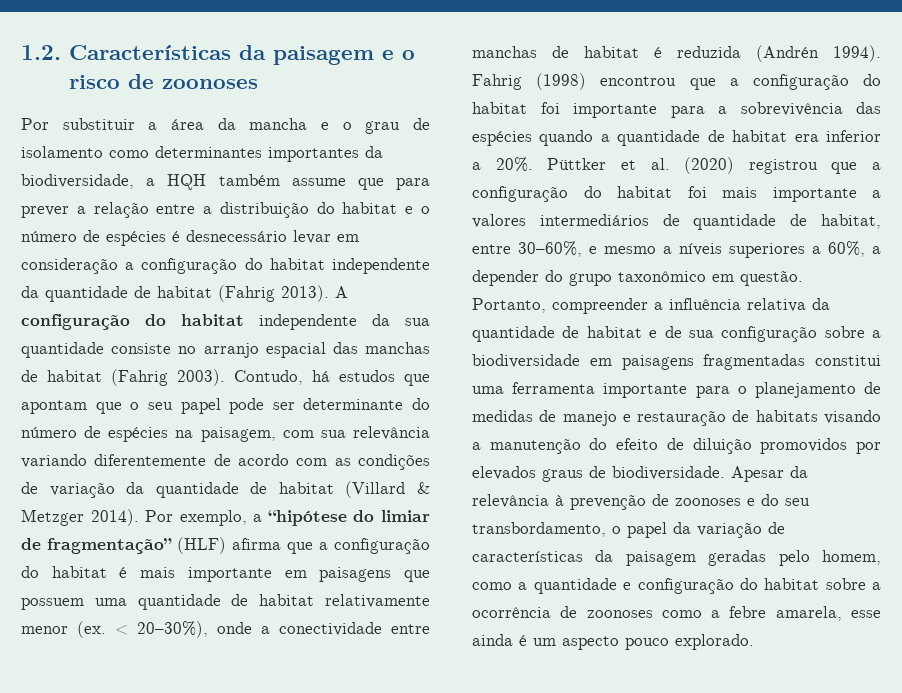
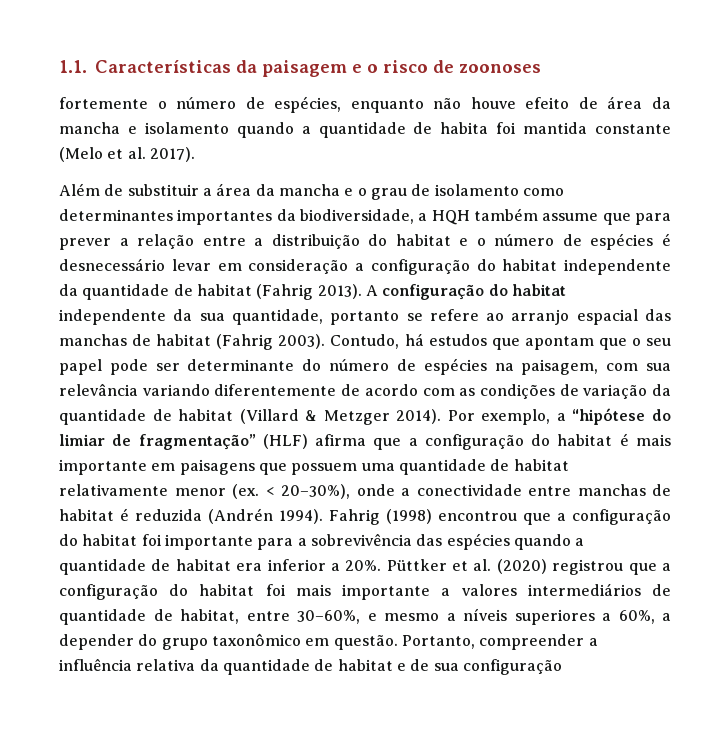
[21,45,61,60] 1.2. -> [59,60,87,73] 1.1.
[21,118,49,130] Por -> [59,96,671,113] [59,122,672,138] [59,147,195,162] [59,183,124,196] fortemente o número de espécies, enquanto não houve efeito de área da mancha e isolamento quando a quantidade de habita foi mantida constante (Melo et al. 2017). // Além de
[21,342,197,358] quantidade consiste no -> [231,309,505,325] quantidade, portanto se refere ao
[824,326,881,338] [472,354,881,370] [472,382,881,398] [472,410,881,426] [472,438,881,454] [472,466,808,482] [472,494,810,510] [472,522,785,538] [472,550,881,566] [472,578,881,594] [472,606,881,621] [472,634,754,650] sobre a biodiversidade em paisagens fragmentadas constitui uma ferramenta importante para o planejamento de medidas de manejo e restauração de habitats visando a manutenção do efeito de diluição promovidos por elevados graus de biodiversidade. Apesar da relevância à prevenção de zoonoses e do seu transbordamento, o papel da variação de características da paisagem geradas pelo homem, como a quantidade e configuração do habitat sobre a ocorrência de zoonoses como a febre amarela, esse ainda é um aspecto pouco explorado. -> (562, 667) none

